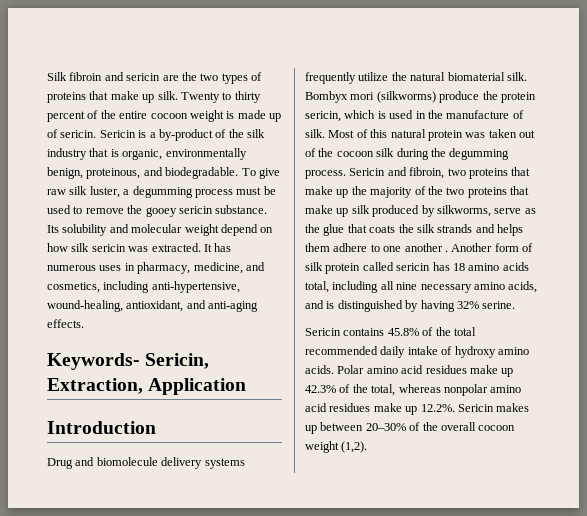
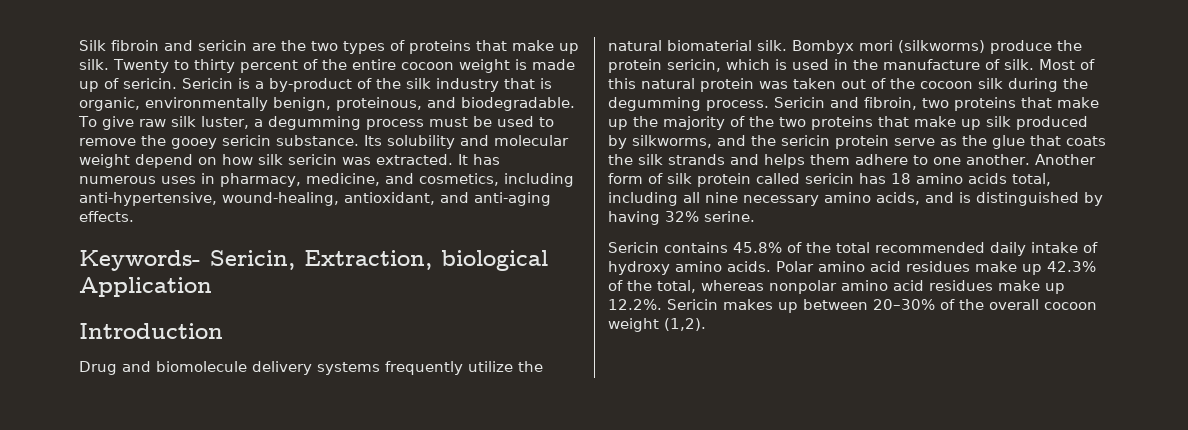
(143, 386) none -> [441,250,548,271] biological
(491, 211) none -> [717,135,889,149] and the sericin protein
[404,243,448,252] another . -> [966,154,1030,165] another.

